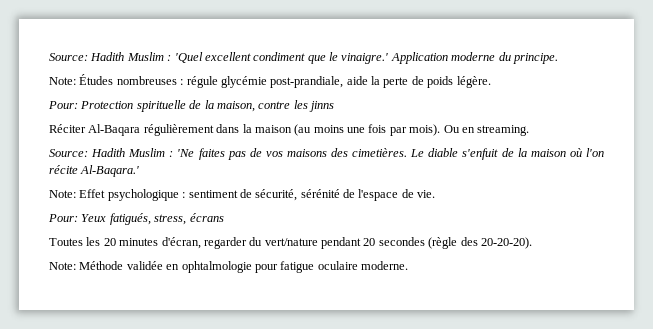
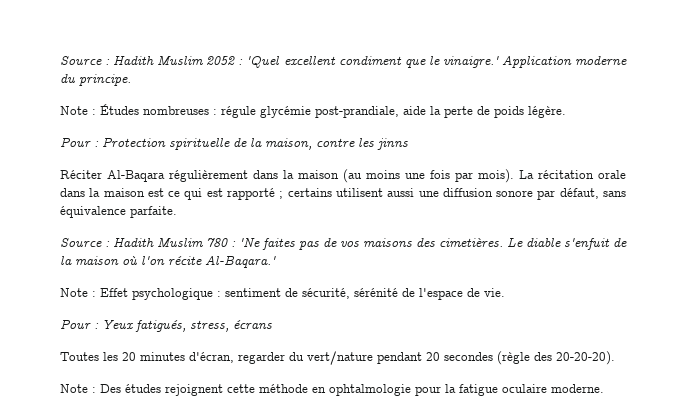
[49,52,164,61] Source: Hadith Muslim -> [60,55,236,66] Source : Hadith Muslim 2052
[49,77,76,85] Note: -> [60,106,96,115] Note :
[48,101,78,109] Pour: -> [60,137,99,147] Pour :
[443,125,530,136] [49,148,166,157] Ou en streaming. // Source: Hadith Muslim -> [519,170,626,179] [60,188,626,200] [60,206,177,218] [60,237,228,248] La récitation orale dans la maison est ce qui est rapporté ; certains utilisent aussi une diffusion sonore par défaut, sans équivalence parfaite. // Source : Hadith Muslim 780
[49,190,76,198] Note: -> [60,288,96,297] Note :
[48,214,78,222] Pour: -> [60,319,99,329] Pour :
[49,261,163,270] Note: Méthode validée -> [60,384,308,396] Note : Des études rejoignent cette méthode
(278, 268) none -> [445,384,456,393] la

